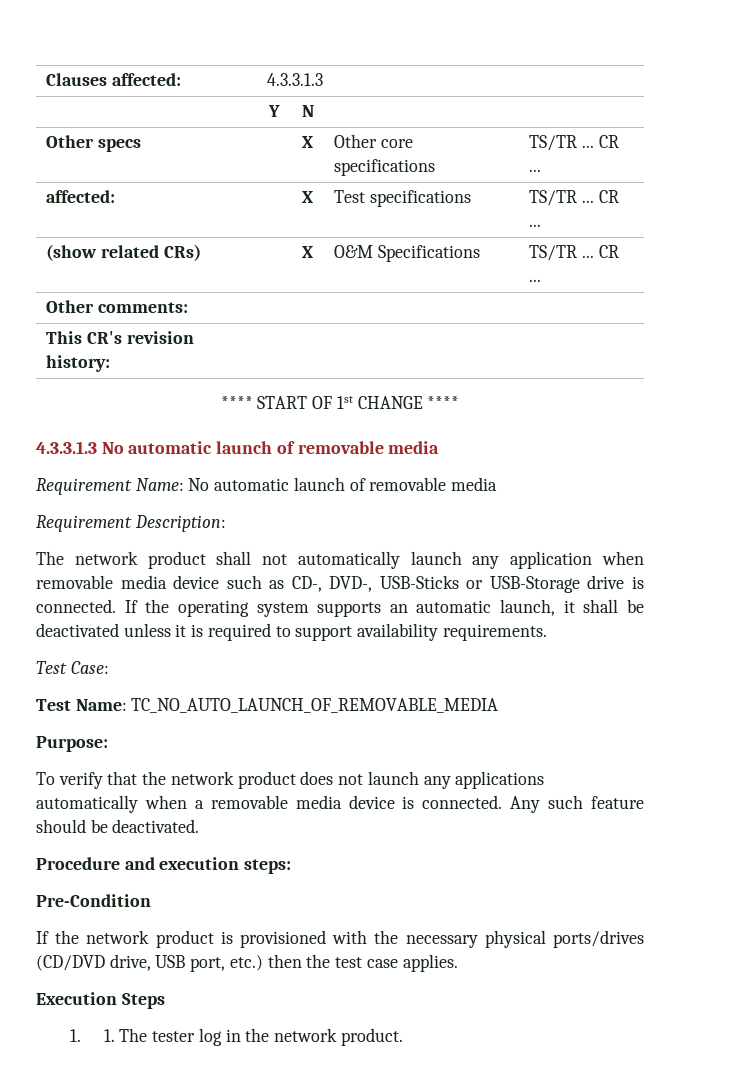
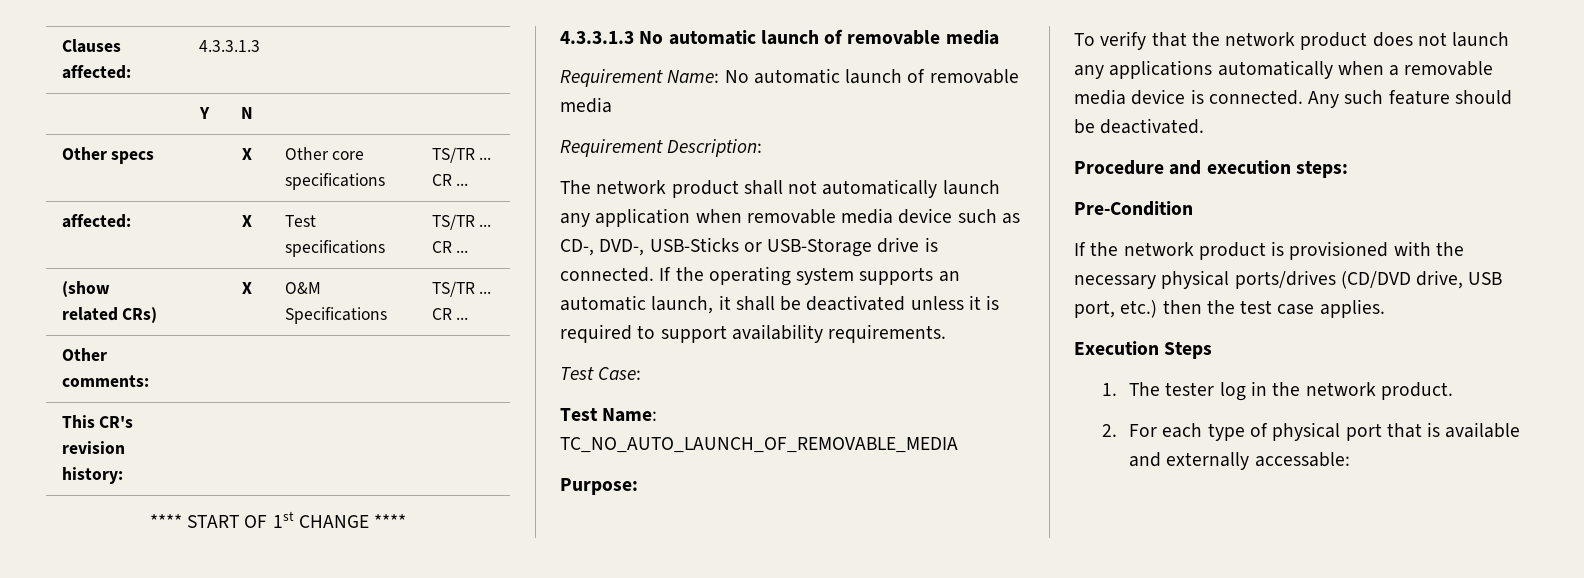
[103,1029,115,1042] 1. -> (1117, 389) none
(403, 1037) none -> [1101,422,1521,441] [1129,452,1350,470] // 2. For each type of physical port that is available and externally accessable:

